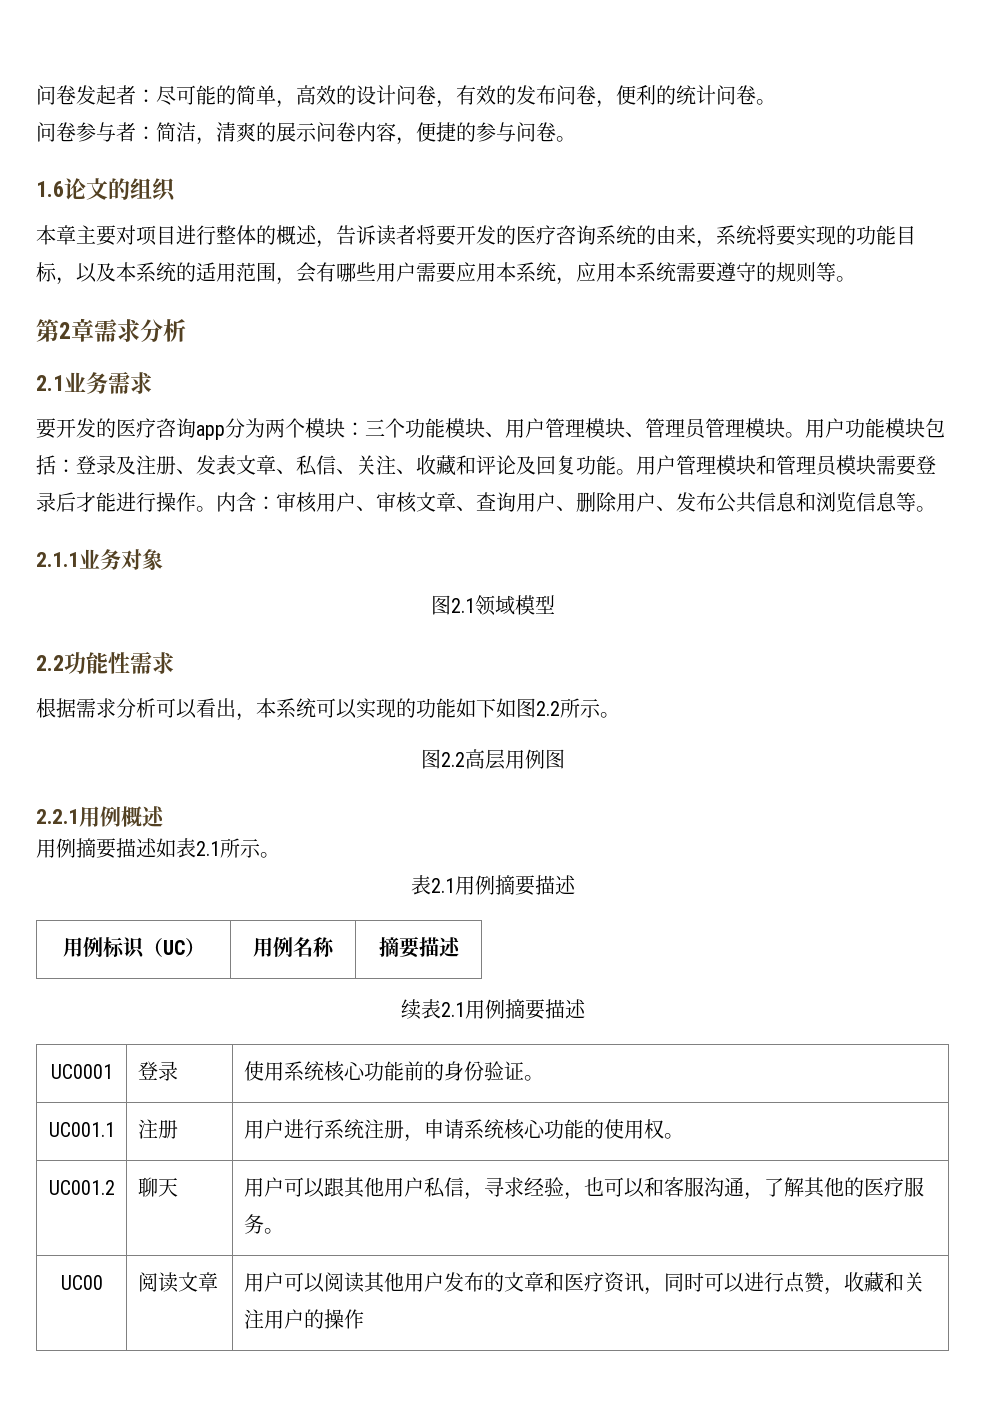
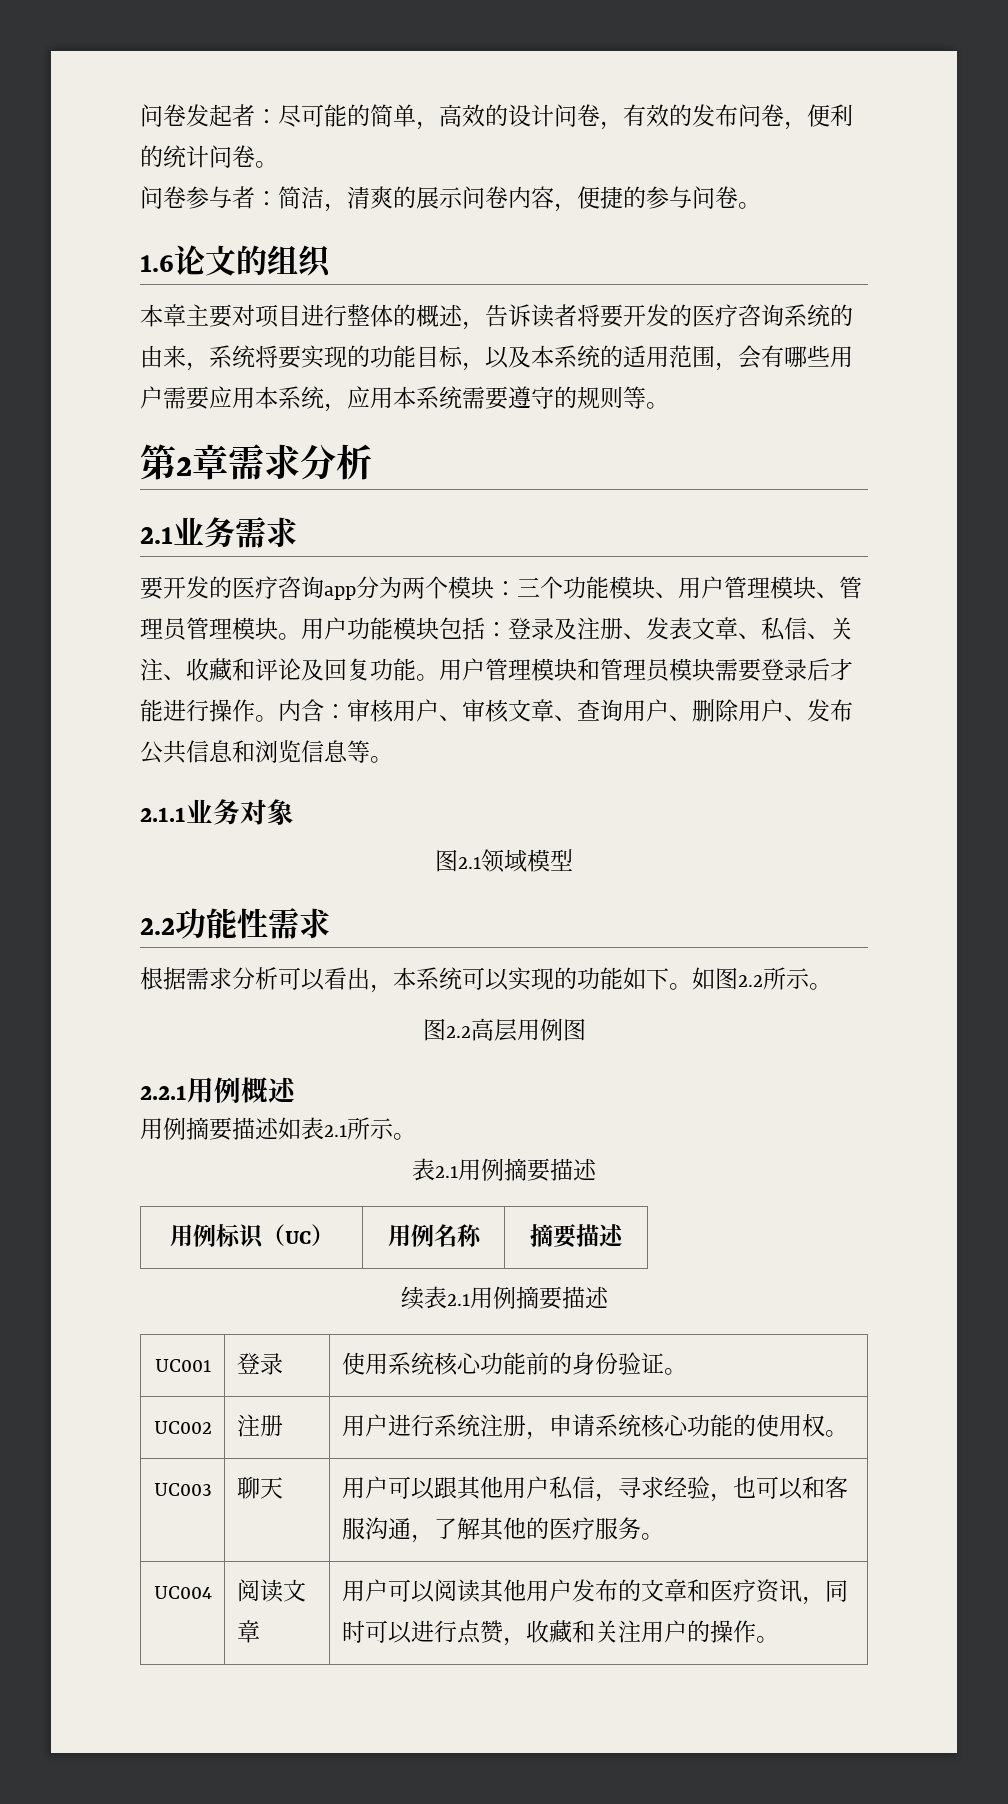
(496, 708) none -> [669,983,692,990] 。
[50,1064,113,1079] UC0001 -> [154,1359,211,1372] UC001
[48,1122,115,1137] UC001.1 -> [153,1421,212,1434] UC002
[48,1180,115,1195] UC001.2 -> [153,1483,212,1496] UC003
[60,1275,103,1290] UC00 -> [153,1586,212,1599] UC004
(364, 1319) none -> [755,1636,779,1643] 。

